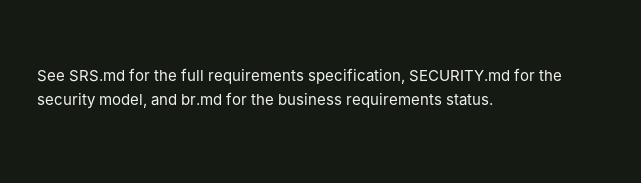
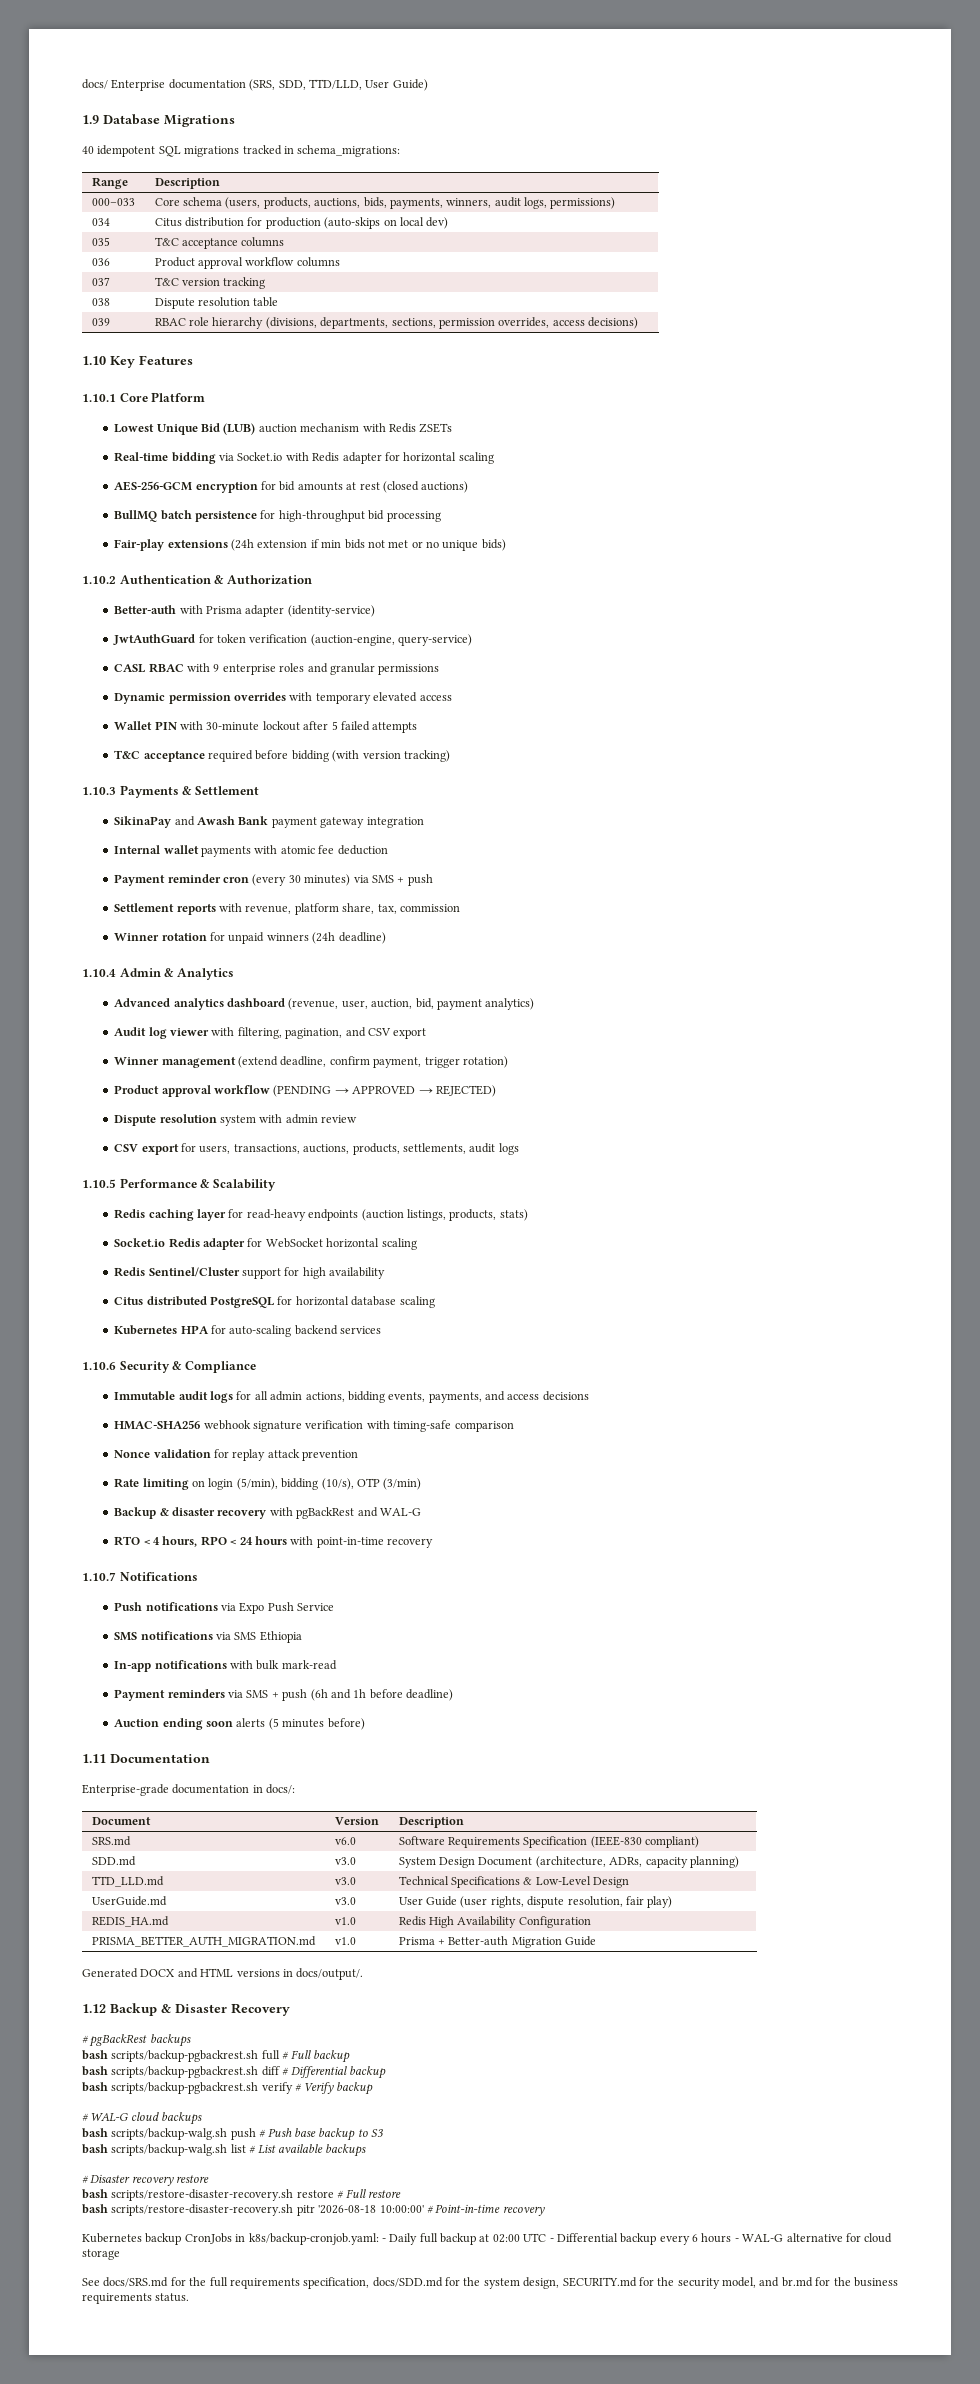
[37,70,126,82] See SRS.md -> [82,79,428,91] [82,114,235,127] [82,145,401,157] [91,177,128,189] [154,178,220,189] [91,198,135,206] [154,197,616,209] [91,218,110,226] [154,217,449,229] [91,237,110,246] [154,237,285,249] [91,258,110,266] [154,257,340,269] [91,277,110,286] [154,277,266,289] [91,298,110,306] [154,297,279,309] [91,318,110,326] [154,317,639,329] [82,355,193,368] [82,392,206,402] [114,423,453,435] [114,452,494,464] [114,481,469,493] [114,510,441,522] [114,539,506,551] [82,575,312,585] [114,605,375,617] [113,634,473,646] [114,663,440,675] [114,692,452,704] [114,721,418,733] [114,750,450,762] [82,785,259,798] [114,816,424,828] [114,845,388,857] [114,874,433,886] [114,903,460,915] [114,932,386,944] [82,968,234,980] [114,998,535,1010] [114,1027,427,1039] [114,1056,508,1068] [114,1085,496,1097] [114,1114,358,1126] [114,1143,519,1155] [82,1178,276,1191] [114,1209,528,1221] [114,1238,417,1250] [114,1267,386,1279] [114,1296,435,1308] [114,1325,382,1337] [82,1361,256,1373] [114,1391,589,1403] [114,1420,514,1432] [114,1449,359,1461] [114,1478,422,1490] [114,1507,421,1519] [114,1536,434,1548] [82,1572,198,1581] [114,1602,335,1614] [114,1631,302,1643] [114,1660,337,1672] [114,1689,454,1701] [114,1718,365,1730] [82,1754,210,1763] [82,1784,296,1796] [91,1817,151,1825] [334,1817,379,1825] [398,1817,464,1828] [91,1836,131,1846] [334,1837,356,1845] [398,1836,700,1848] [91,1856,136,1866] [334,1857,356,1865] [398,1856,739,1868] [91,1876,164,1887] [334,1877,356,1885] [398,1876,630,1888] [91,1896,167,1906] [334,1897,356,1905] [398,1896,673,1908] [91,1916,169,1927] [334,1917,356,1925] [398,1916,591,1928] [91,1936,316,1947] [334,1937,356,1945] [398,1936,597,1948] [82,1968,364,1980] [82,2003,290,2016] [82,2034,191,2047] [82,2050,350,2063] [82,2066,386,2079] [82,2082,373,2095] [82,2112,203,2125] [82,2128,383,2141] [82,2144,367,2157] [82,2174,210,2186] [82,2189,401,2201] [82,2204,545,2216] [82,2233,893,2245] [82,2249,120,2260] [82,2277,169,2287] docs/ Enterprise documentation (SRS, SDD, TTD/LLD, User Guide) // 1.9 Database Migrations // 40 idempotent SQL migrations tracked in schema_migrations: // Range | Description // 000–033 | Core schema (users, products, auctions, bids, payments, winners, audit logs, permissions) // 034 | Citus distribution for production (auto-skips on local dev) // 035 | T&C acceptance columns // 036 | Product approval workflow columns // 037 | T&C version tracking // 038 | Dispute resolution table // 039 | RBAC role hierarchy (divisions, departments, sections, permission overrides, access decisions) // 1.10 Key Features // 1.10.1 Core Platform // Lowest Unique Bid (LUB) auction mechanism with Redis ZSETs // Real-time bidding via Socket.io with Redis adapter for horizontal scaling // AES-256-GCM encryption for bid amounts at rest (closed auctions) // BullMQ batch persistence for high-throughput bid processing // Fair-play extensions (24h extension if min bids not met or no unique bids) // 1.10.2 Authentication & Authorization // Better-auth with Prisma adapter (identity-service) // JwtAuthGuard for token verification (auction-engine, query-service) // CASL RBAC with 9 enterprise roles and granular permissions // Dynamic permission overrides with temporary elevated access // Wallet PIN with 30-minute lockout after 5 failed attempts // T&C acceptance required before bidding (with version tracking) // 1.10.3 Payments & Settlement // SikinaPay and Awash Bank payment gateway integration // Internal wallet payments with atomic fee deduction // Payment reminder cron (every 30 minutes) via SMS + push // Settlement reports with revenue, platform share, tax, commission // Winner rotation for unpaid winners (24h deadline) // 1.10.4 Admin & Analytics // Advanced analytics dashboard (revenue, user, auction, bid, payment analytics) // Audit log viewer with filtering, pagination, and CSV export // Winner management (extend deadline, confirm payment, trigger rotation) // Product approval workflow (PENDING → APPROVED → REJECTED) // Dispute resolution system with admin review // CSV export for users, transactions, auctions, products, settlements, audit logs // 1.10.5 Performance & Scalability // Redis caching layer for read-heavy endpoints (auction listings, products, stats) // Socket.io Redis adapter for WebSocket horizontal scaling // Redis Sentinel/Cluster support for high availability // Citus distributed PostgreSQL for horizontal database scaling // Kubernetes HPA for auto-scaling backend services // 1.10.6 Security & Compliance // Immutable audit logs for all admin actions, bidding events, payments, and access decisions // HMAC-SHA256 webhook signature verification with timing-safe comparison // Nonce validation for replay attack prevention // Rate limiting on login (5/min), bidding (10/s), OTP (3/min) // Backup & disaster recovery with pgBackRest and WAL-G // RTO < 4 hours, RPO < 24 hours with point-in-time recovery // 1.10.7 Notifications // Push notifications via Expo Push Service // SMS notifications via SMS Ethiopia // In-app notifications with bulk mark-read // Payment reminders via SMS + push (6h and 1h before deadline) // Auction ending soon alerts (5 minutes before) // 1.11 Documentation // Enterprise-grade documentation in docs/: // Document | Version | Description // SRS.md | v6.0 | Software Requirements Specification (IEEE-830 compliant) // SDD.md | v3.0 | System Design Document (architecture, ADRs, capacity planning) // TTD_LLD.md | v3.0 | Technical Specifications & Low-Level Design // UserGuide.md | v3.0 | User Guide (user rights, dispute resolution, fair play) // REDIS_HA.md | v1.0 | Redis High Availability Configuration // PRISMA_BETTER_AUTH_MIGRATION.md | v1.0 | Prisma + Better-auth Migration Guide // Generated DOCX and HTML versions in docs/output/. // 1.12 Backup & Disaster Recovery // # pgBackRest backups // bash scripts/backup-pgbackrest.sh full # Full backup // bash scripts/backup-pgbackrest.sh diff # Differential backup // bash scripts/backup-pgbackrest.sh verify # Verify backup // # WAL-G cloud backups // bash scripts/backup-walg.sh push # Push base backup to S3 // bash scripts/backup-walg.sh list # List available backups // # Disaster recovery restore // bash scripts/restore-disaster-recovery.sh restore # Full restore // bash scripts/restore-disaster-recovery.sh pitr '2026-08-18 10:00:00' # Point-in-time recovery // Kubernetes backup CronJobs in k8s/backup-cronjob.yaml: - Daily full backup at 02:00 UTC - Differential backup every 6 hours - WAL-G alternative for cloud storage // See docs/SRS.md
(406, 76) none -> [372,2277,560,2289] docs/SDD.md for the system design,

